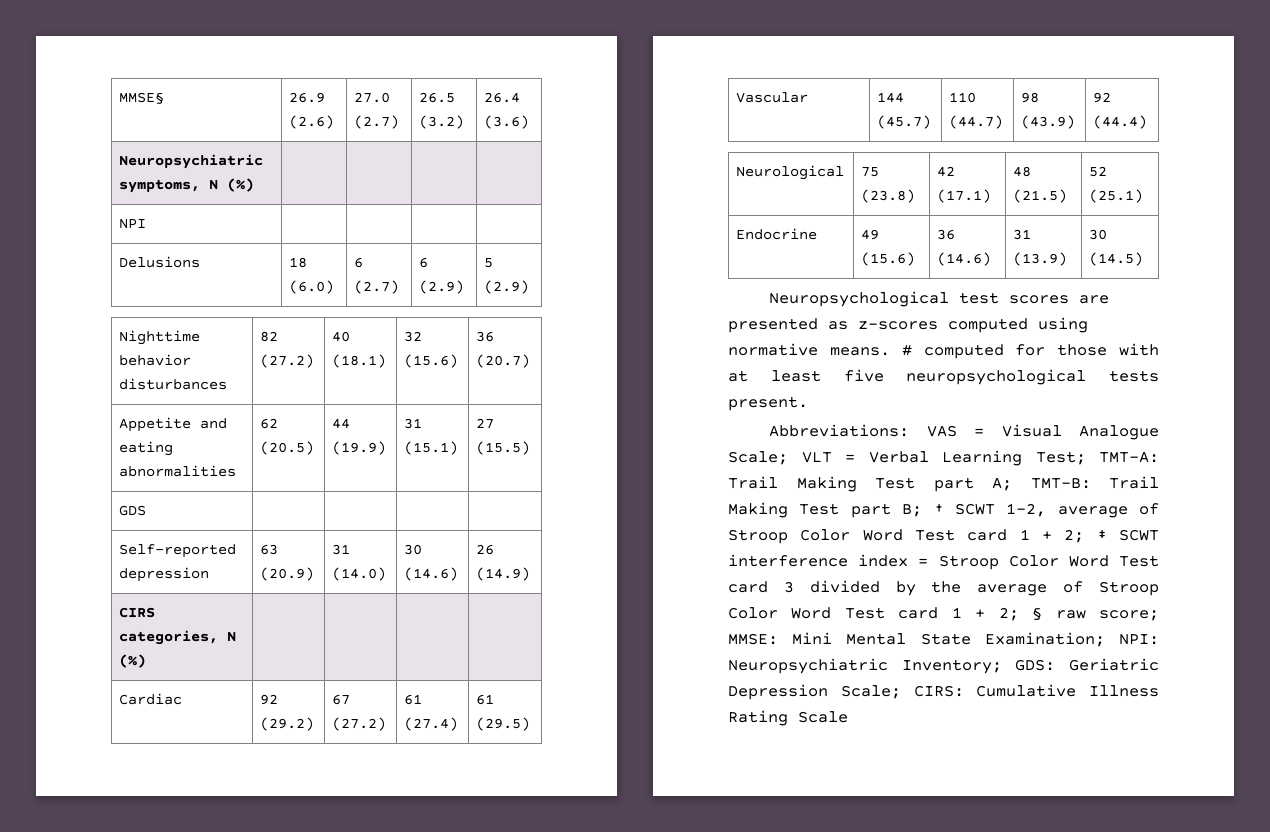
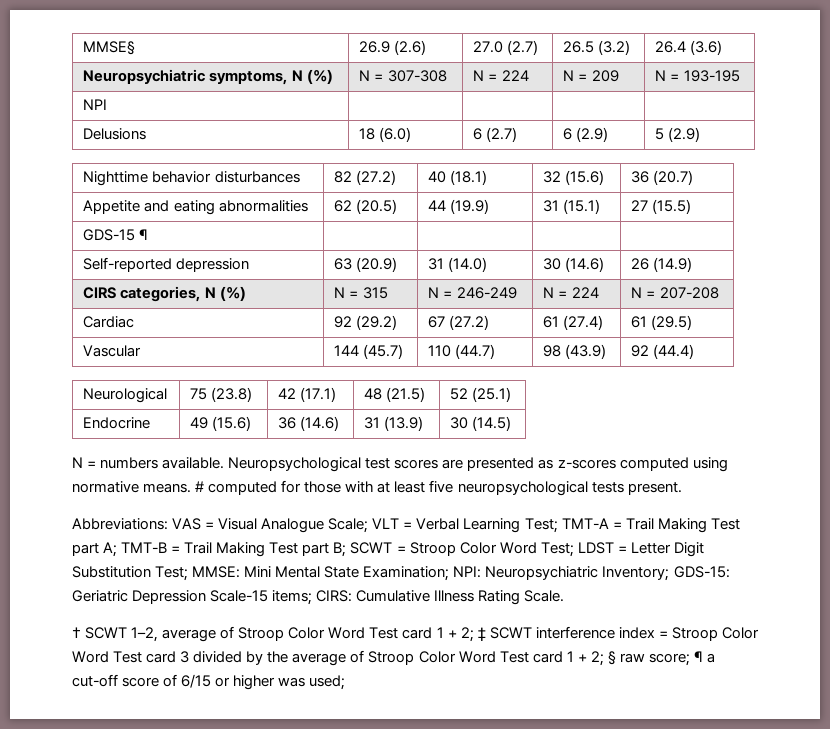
(255, 185) | | | -> [359,70,447,82] [473,70,529,81] [563,70,619,82] [655,70,740,82] N = 307-308 | N = 224 | N = 209 | N = 193-195
[119,505,147,516] GDS -> [83,229,149,241] GDS-15 ¶
(147, 661) | | | -> [334,287,388,299] [428,287,517,299] [543,287,599,298] [631,287,719,299] N = 315 | N = 246-249 | N = 224 | N = 207-208
(1144, 259) none -> [72,457,225,469] N = numbers available.
[1099,451,1159,463] TMT-A: -> [561,518,622,529] TMT-A =
[1030,478,1091,489] TMT-B: -> [121,542,181,553] TMT-B =
(923, 510) none -> [350,542,704,557] [72,566,730,581] [72,590,565,605] SCWT = Stroop Color Word Test; LDST = Letter Digit Substitution Test; MMSE: Mini Mental State Examination; NPI: Neuropsychiatric Inventory; GDS-15: Geriatric Depression Scale-15 items; CIRS: Cumulative Illness Rating Scale. //
[728,632,1159,647] [728,658,1159,674] [728,684,1159,700] [728,710,848,726] MMSE: Mini Mental State Examination; NPI: Neuropsychiatric Inventory; GDS: Geriatric Depression Scale; CIRS: Cumulative Illness Rating Scale -> [693,651,716,663] [72,674,346,690] ¶ a cut-off score of 6/15 or higher was used;

